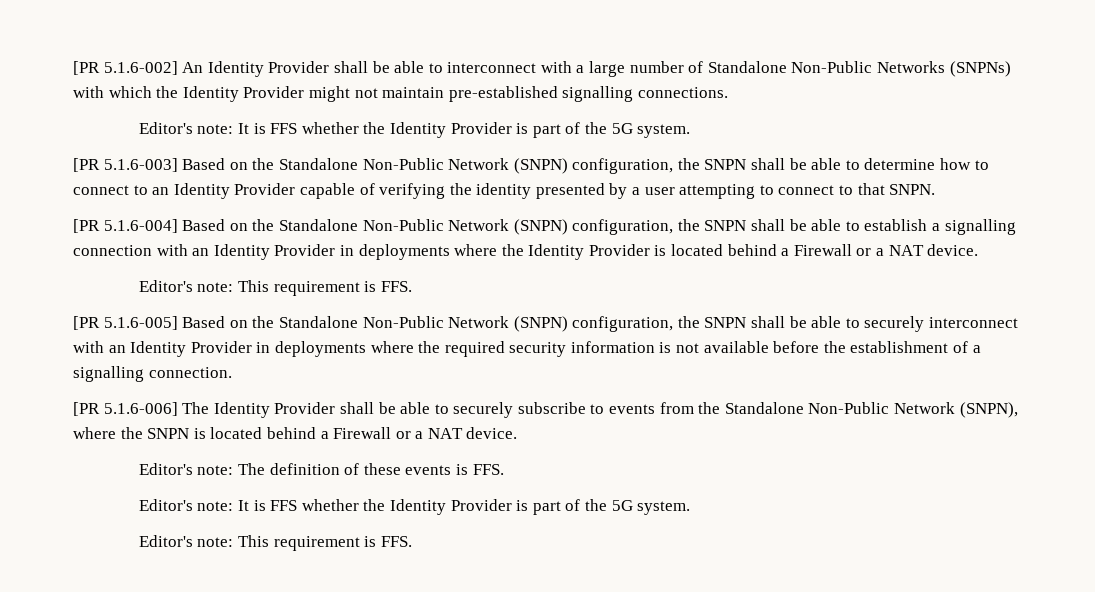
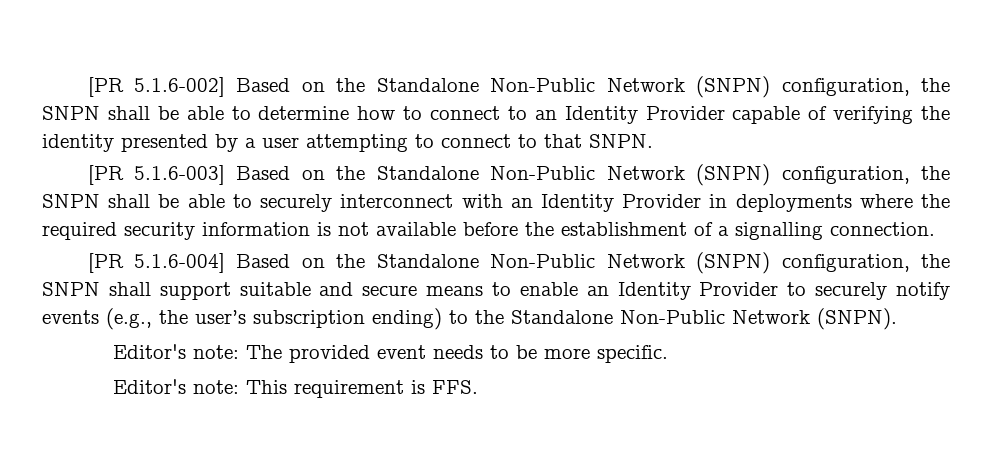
[182,61,1011,77] [73,86,728,102] [138,122,691,138] [73,158,178,172] An Identity Provider shall be able to interconnect with a large number of Standalone Non-Public Networks (SNPNs) with which the Identity Provider might not maintain pre-established signalling connections. // Editor's note: It is FFS whether the Identity Provider is part of the 5G system. // [PR 5.1.6-003] -> (226, 87) none
[103,219,1016,235] [73,244,979,260] [138,280,412,296] [73,316,178,330] 5.1.6-004] Based on the Standalone Non-Public Network (SNPN) configuration, the SNPN shall be able to establish a signalling connection with an Identity Provider in deployments where the Identity Provider is located behind a Firewall or a NAT device. // Editor's note: This requirement is FFS. // [PR 5.1.6-005] -> [134,165,226,185] 5.1.6-003]
[103,402,1018,418] [73,427,518,439] [138,463,504,475] [138,499,691,515] 5.1.6-006] The Identity Provider shall be able to securely subscribe to events from the Standalone Non-Public Network (SNPN), where the SNPN is located behind a Firewall or a NAT device. // Editor's note: The definition of these events is FFS. // Editor's note: It is FFS whether the Identity Provider is part of the 5G system. -> [134,252,950,274] [42,282,950,300] [42,308,897,330] [112,344,668,363] 5.1.6-004] Based on the Standalone Non-Public Network (SNPN) configuration, the SNPN shall support suitable and secure means to enable an Identity Provider to securely notify events (e.g., the user’s subscription ending) to the Standalone Non-Public Network (SNPN). // Editor's note: The provided event needs to be more specific.

